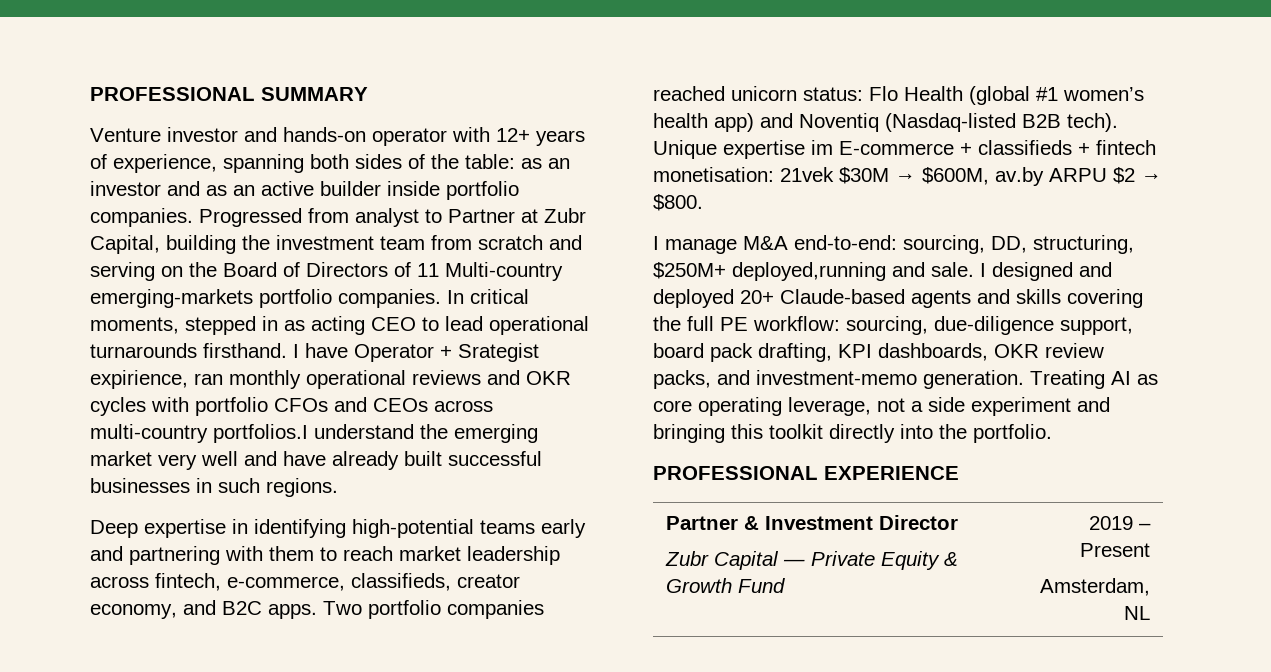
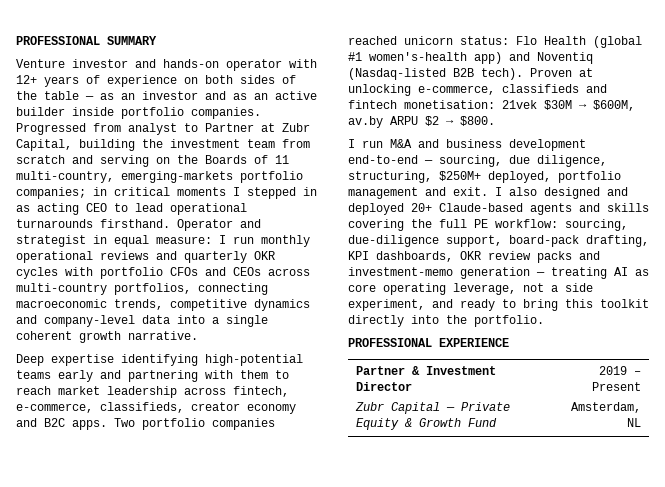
[113,154,304,173] experience, spanning -> [107,75,198,87] experience on
[465,154,515,169] table: -> [44,91,94,100] table —
[223,262,388,277] Board of Directors -> [205,155,247,164] Boards
[445,262,563,281] Multi-country -> [16,171,114,183] multi-country,
[338,289,529,308] [90,317,179,334] companies. In critical moments, -> [16,187,240,199] companies; in critical moments I
[293,343,539,362] [90,370,223,389] I have Operator + Srategist expirience, ran -> [177,219,261,231] [16,235,254,247] Operator and strategist in equal measure: I run
(520, 377) none -> [184,251,247,263] quarterly
[213,424,538,443] [90,451,542,470] [90,478,338,497] portfolios.I understand the emerging market very well and have already built successful businesses in such regions. -> [114,283,268,295] [16,299,310,311] [16,315,268,327] [16,331,198,343] portfolios, connecting macroeconomic trends, competitive dynamics and company-level data into a single coherent growth narrative.
[232,519,248,534] in -> (114, 360) none
[90,604,177,619] economy, -> [247,404,296,414] economy
[1063,87,1144,101] [653,113,708,128] women’s health -> [369,52,467,61] women's-health
[653,140,1090,159] Unique expertise im E-commerce + classifieds + -> [530,68,593,77] [348,84,607,96] Proven at unlocking e-commerce, classifieds and
[665,235,1134,254] [653,262,986,281] manage M&A end-to-end: sourcing, DD, structuring, $250M+ deployed,running and sale. I -> [362,139,586,151] [348,155,607,167] [348,171,621,183] [348,187,537,199] run M&A and business development end-to-end — sourcing, due diligence, structuring, $250M+ deployed, portfolio management and exit. I also
[653,343,753,362] board pack -> [509,235,579,247] board-pack
[653,370,711,389] packs, -> [537,251,572,263] packs
[923,370,1105,389] generation. Treating -> [460,267,607,279] generation — treating
[971,397,1110,416] [653,424,725,443] experiment and bringing -> [348,299,558,311] experiment, and ready to bring

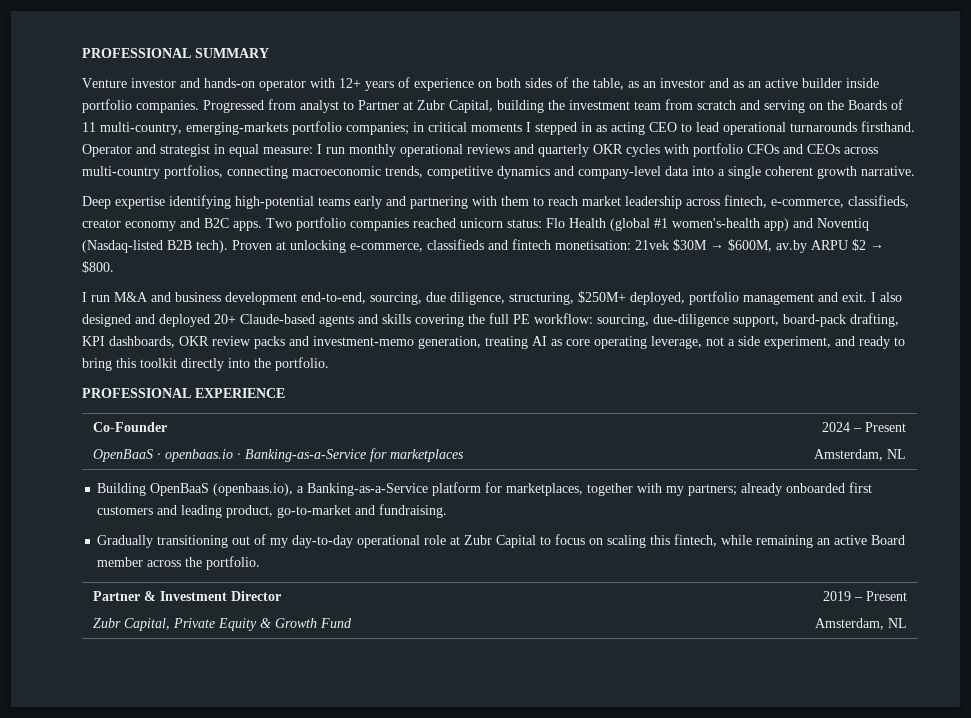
[44,91,94,100] table — -> [593,78,624,90] table,
[348,155,433,164] end-to-end — -> [301,292,366,304] end-to-end,
[460,267,545,279] generation — -> [418,336,481,349] generation,
(509, 342) none -> [93,422,168,432] [93,448,465,462] [821,422,906,432] [813,449,906,461] [97,482,873,496] [97,504,448,518] [97,534,906,548] [97,556,261,570] // Co-Founder // OpenBaaS · openbaas.io · Banking-as-a-Service for marketplaces | 2024 – Present // Amsterdam, NL // Building OpenBaaS (openbaas.io), a Banking-as-a-Service platform for marketplaces, together with my partners; already onboarded first customers and leading product, go-to-market and fundraising. // Gradually transitioning out of my day-to-day operational role at Zubr Capital to focus on scaling this fintech, while remaining an active Board member across the portfolio.
[391,402,456,414] Capital — -> [124,618,171,631] Capital,

